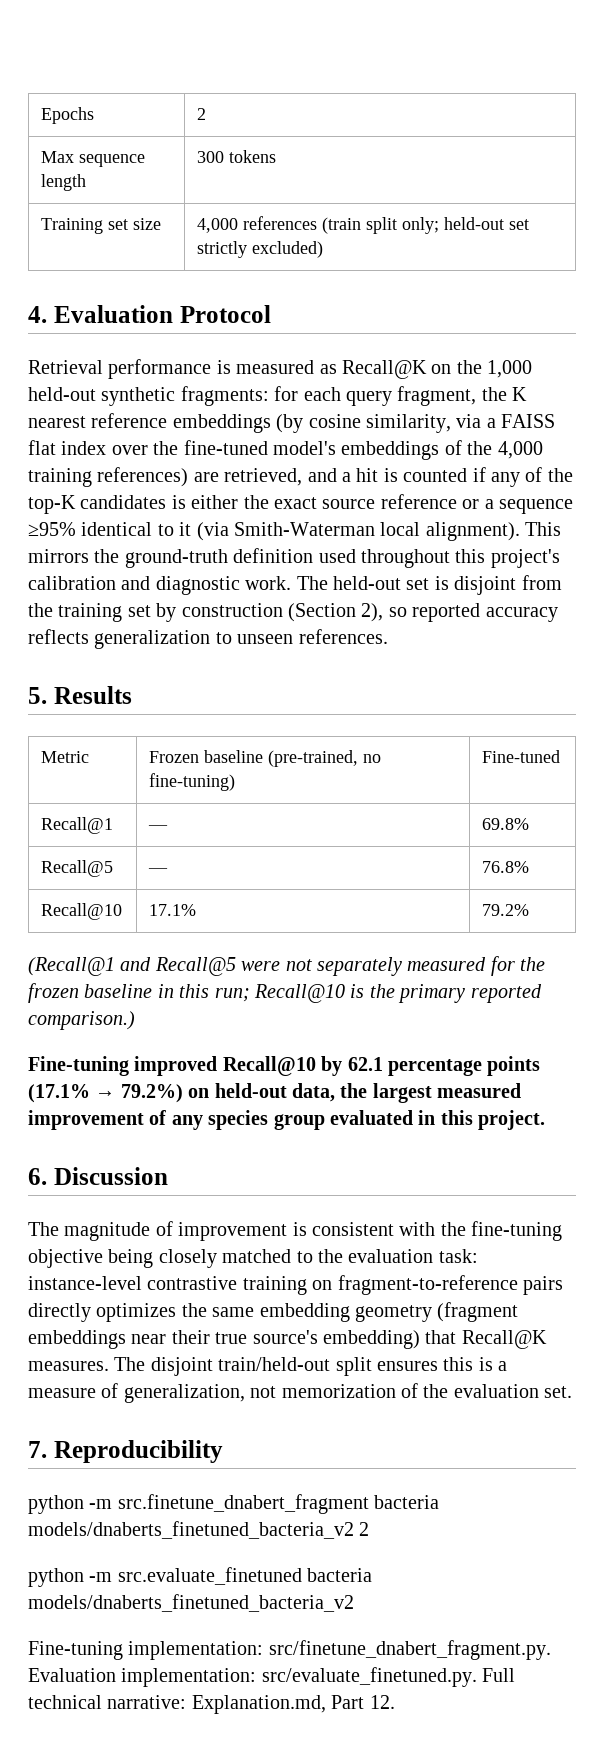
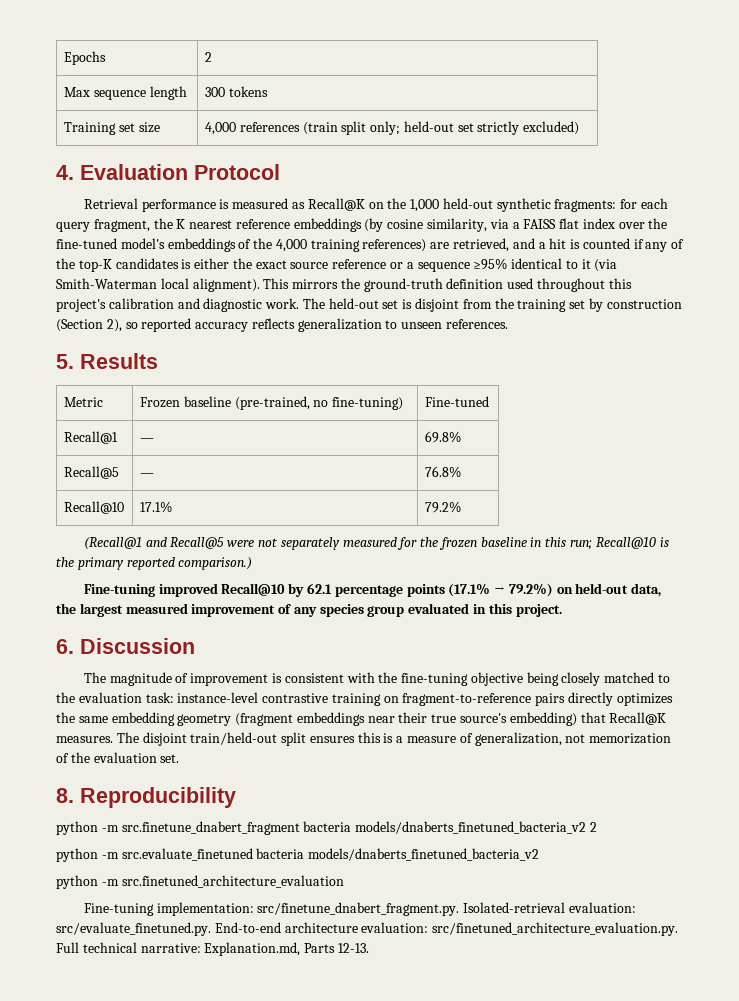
[28,1441,47,1458] 7. -> [56,788,74,803] 8.
(354, 1603) none -> [56,875,344,889] // python -m src.finetuned_architecture_evaluation
[28,1667,477,1687] Evaluation implementation: src/evaluate_finetuned.py. -> [463,902,637,913] [56,922,679,936] Isolated-retrieval evaluation: src/evaluate_finetuned.py. End-to-end architecture evaluation: src/finetuned_architecture_evaluation.py.
[331,1695,395,1709] Part 12. -> [304,943,369,953] Parts 12-13.

